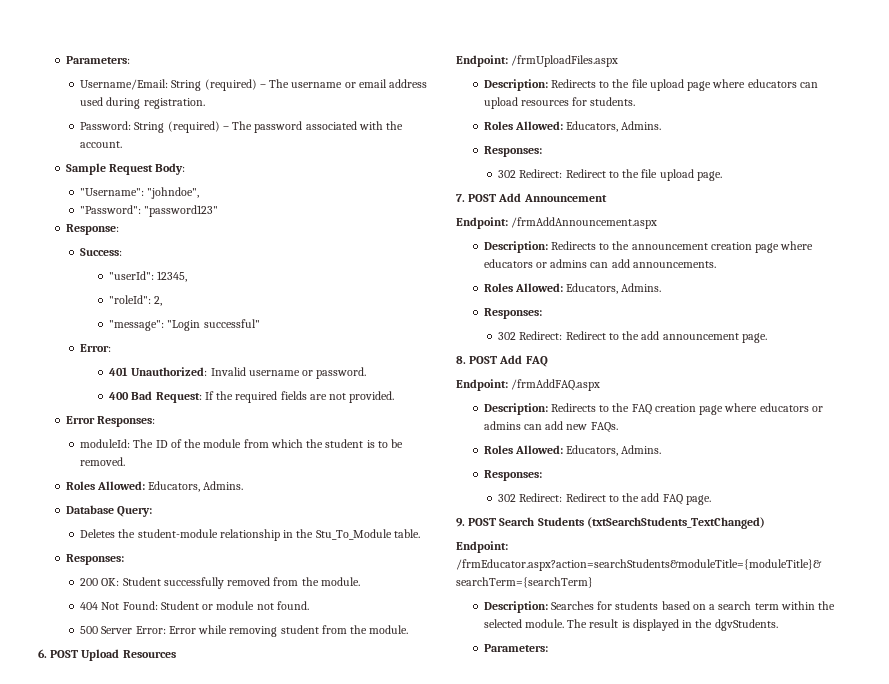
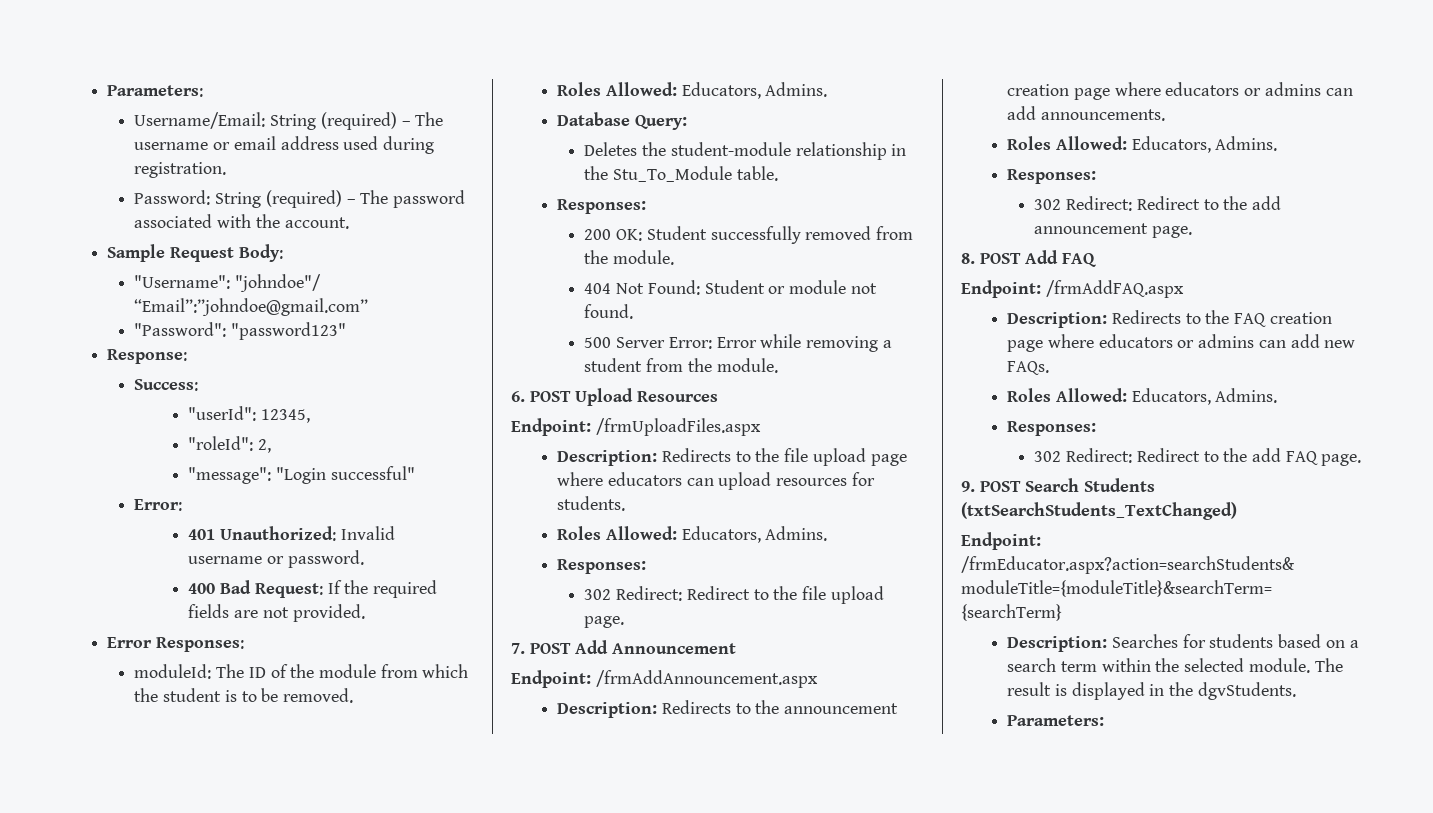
[147,187,200,199] "johndoe", -> [235,274,322,292] [134,298,369,316] "johndoe"/ “Email”:”johndoe@gmail.com”
(278, 631) none -> [882,340,892,348] a

